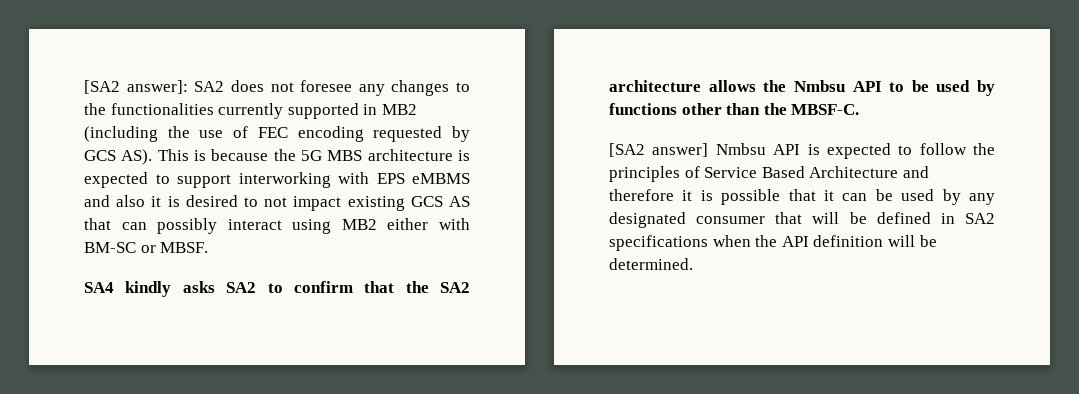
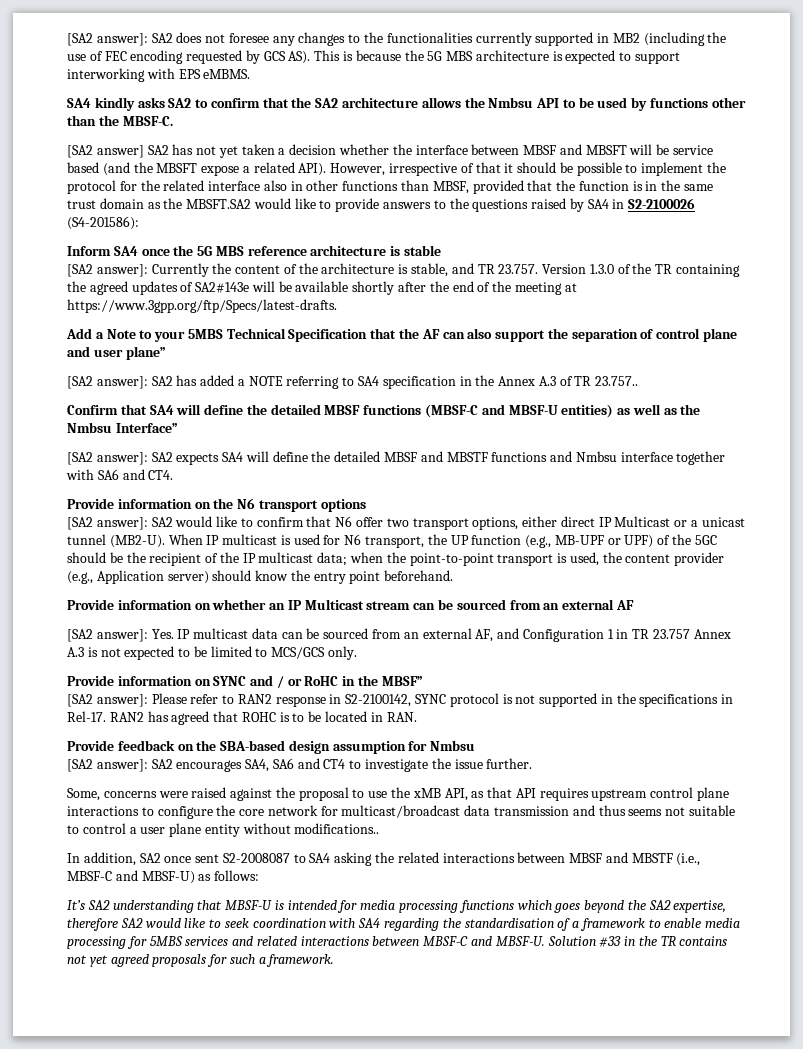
[412,173,470,184] [84,195,470,211] [84,218,470,234] [84,242,209,253] eMBMS and also it is desired to not impact existing GCS AS that can possibly interact using MB2 either with BM-SC or MBSF. -> [203,69,251,79] eMBMS.
[715,143,995,159] [609,166,929,182] [609,189,995,205] [609,212,995,228] [609,235,937,251] [609,258,693,270] Nmbsu API is expected to follow the principles of Service Based Architecture and therefore it is possible that it can be used by any designated consumer that will be defined in SA2 specifications when the API definition will be determined. -> [147,144,714,158] [67,162,727,176] [67,180,714,194] [67,198,696,212] [67,216,139,230] [67,245,442,256] [67,263,741,277] [67,281,577,295] [67,299,337,313] [66,328,738,342] [67,346,166,360] [67,375,639,389] [67,404,701,418] [67,422,178,433] [67,451,726,465] [66,469,174,480] [67,498,366,512] [67,516,745,530] [67,534,717,548] [67,552,725,566] [67,570,454,584] [67,599,634,610] [67,628,731,642] [67,646,358,660] [67,675,423,688] [67,693,734,707] [67,711,417,725] [67,740,476,754] [67,758,533,772] [67,787,730,801] [67,805,735,819] [67,823,380,837] [67,852,701,866] [67,870,260,884] [67,900,727,913] [67,918,741,931] [67,936,728,949] [67,954,335,967] SA2 has not yet taken a decision whether the interface between MBSF and MBSFT will be service based (and the MBSFT expose a related API). However, irrespective of that it should be possible to implement the protocol for the related interface also in other functions than MBSF, provided that the function is in the same trust domain as the MBSFT.SA2 would like to provide answers to the questions raised by SA4 in S2-2100026 (S4-201586): // Inform SA4 once the 5G MBS reference architecture is stable // [SA2 answer]: Currently the content of the architecture is stable, and TR 23.757. Version 1.3.0 of the TR containing the agreed updates of SA2#143e will be available shortly after the end of the meeting at https://www.3gpp.org/ftp/Specs/latest-drafts. // Add a Note to your 5MBS Technical Specification that the AF can also support the separation of control plane and user plane” // [SA2 answer]: SA2 has added a NOTE referring to SA4 specification in the Annex A.3 of TR 23.757.. // Confirm that SA4 will define the detailed MBSF functions (MBSF-C and MBSF-U entities) as well as the Nmbsu Interface” // [SA2 answer]: SA2 expects SA4 will define the detailed MBSF and MBSTF functions and Nmbsu interface together with SA6 and CT4. // Provide information on the N6 transport options // [SA2 answer]: SA2 would like to confirm that N6 offer two transport options, either direct IP Multicast or a unicast tunnel (MB2-U). When IP multicast is used for N6 transport, the UP function (e.g., MB-UPF or UPF) of the 5GC should be the recipient of the IP multicast data; when the point-to-point transport is used, the content provider (e.g., Application server) should know the entry point beforehand. // Provide information on whether an IP Multicast stream can be sourced from an external AF // [SA2 answer]: Yes. IP multicast data can be sourced from an external AF, and Configuration 1 in TR 23.757 Annex A.3 is not expected to be limited to MCS/GCS only. // Provide information on SYNC and / or RoHC in the MBSF” // [SA2 answer]: Please refer to RAN2 response in S2-2100142, SYNC protocol is not supported in the specifications in Rel-17. RAN2 has agreed that ROHC is to be located in RAN. // Provide feedback on the SBA-based design assumption for Nmbsu // [SA2 answer]: SA2 encourages SA4, SA6 and CT4 to investigate the issue further. // Some, concerns were raised against the proposal to use the xMB API, as that API requires upstream control plane interactions to configure the core network for multicast/broadcast data transmission and thus seems not suitable to control a user plane entity without modifications.. // In addition, SA2 once sent S2-2008087 to SA4 asking the related interactions between MBSF and MBSTF (i.e., MBSF-C and MBSF-U) as follows: // It’s SA2 understanding that MBSF-U is intended for media processing functions which goes beyond the SA2 expertise, therefore SA2 would like to seek coordination with SA4 regarding the standardisation of a framework to enable media processing for 5MBS services and related interactions between MBSF-C and MBSF-U. Solution #33 in the TR contains not yet agreed proposals for such a framework.

